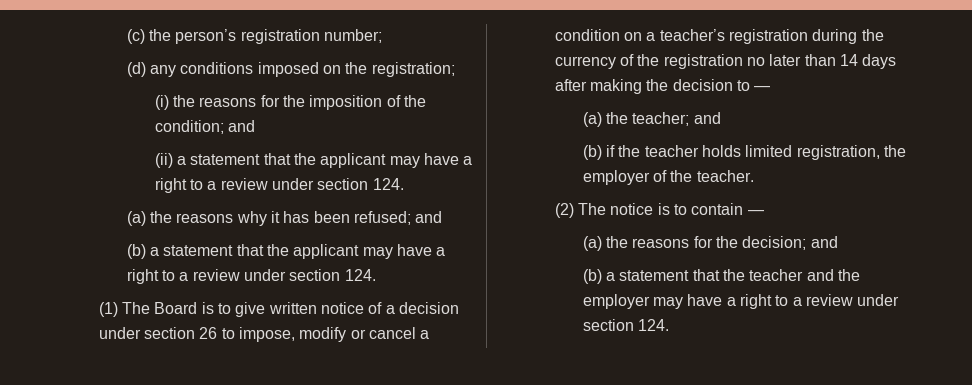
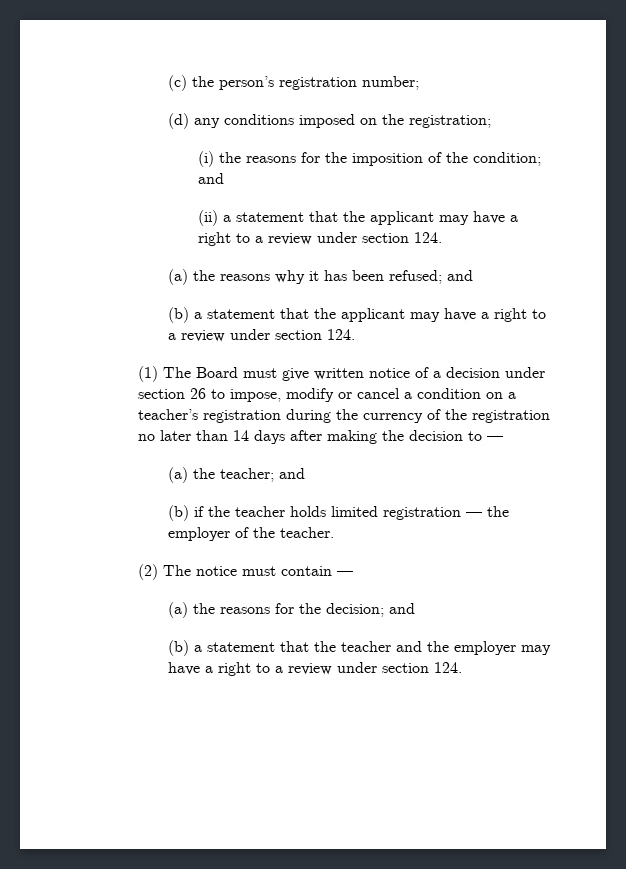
[201,302,232,314] is to -> [243,368,278,378] must
[796,145,880,160] registration, -> [383,507,483,520] registration —
[657,203,688,215] is to -> [242,566,277,576] must

